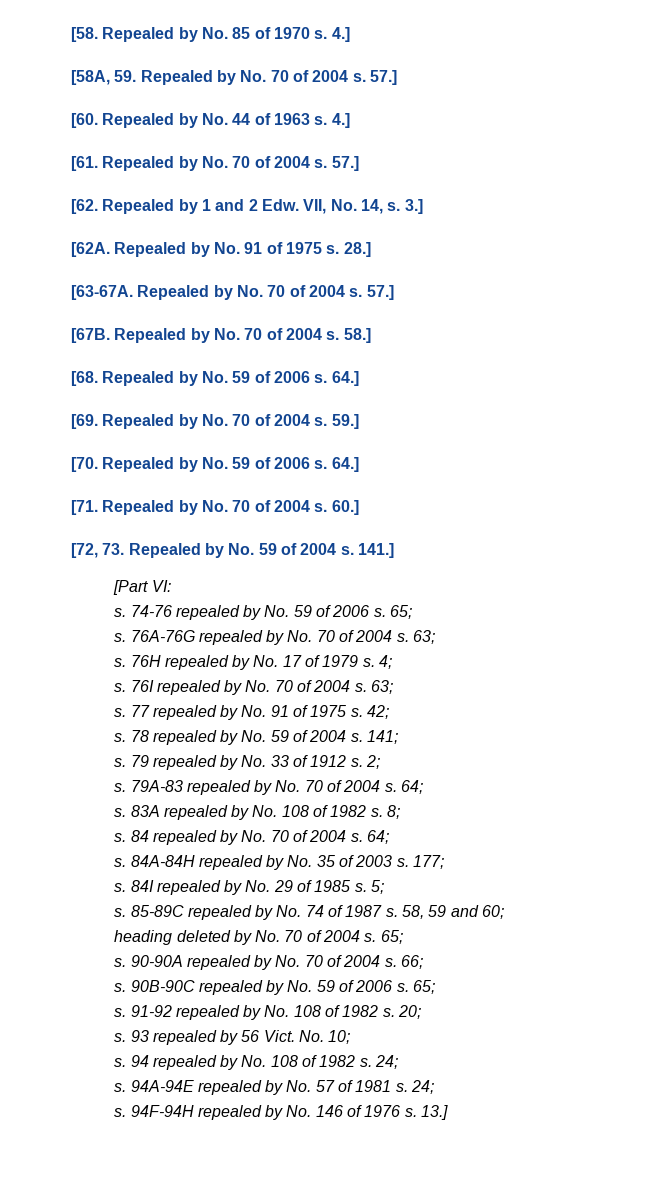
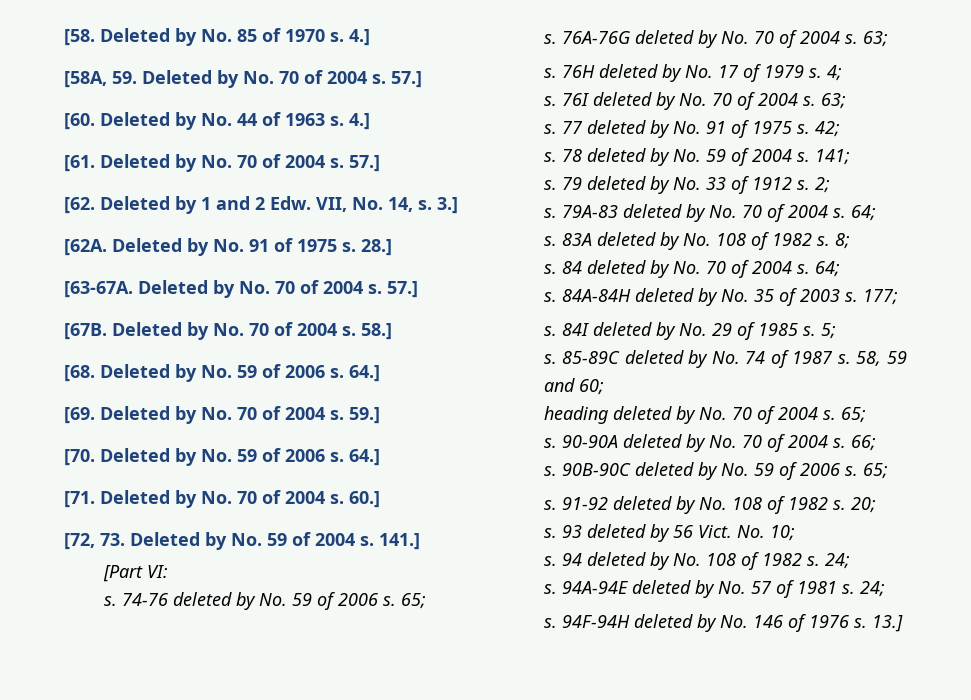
[102,27,175,42] Repealed -> [100,28,170,42] Deleted
[140,70,213,85] Repealed -> [142,70,212,84] Deleted
[102,113,175,128] Repealed -> [100,112,170,126] Deleted
[102,156,175,171] Repealed -> [100,154,170,168] Deleted
[102,199,175,214] Repealed -> [100,196,170,210] Deleted
[114,242,187,257] Repealed -> [112,238,182,252] Deleted
[137,285,210,300] Repealed -> [138,280,208,294] Deleted
[114,328,187,343] Repealed -> [112,322,182,336] Deleted
[102,371,175,386] Repealed -> [100,364,170,378] Deleted
[102,414,175,429] Repealed -> [100,406,170,420] Deleted
[102,457,175,472] Repealed -> [100,448,170,462] Deleted
[102,500,175,515] Repealed -> [100,490,170,504] Deleted
[128,543,201,558] Repealed -> [130,532,200,546] Deleted
[175,605,240,620] repealed -> [172,592,232,606] deleted
[198,630,263,645] repealed -> [634,30,694,44] deleted
[164,655,229,670] repealed -> [598,64,658,78] deleted
[156,680,221,695] repealed -> [592,92,652,106] deleted
[152,705,217,720] repealed -> [586,120,646,134] deleted
[152,730,217,745] repealed -> [586,148,646,162] deleted
[152,755,217,770] repealed -> [586,176,646,190] deleted
[186,780,251,795] repealed -> [622,204,682,218] deleted
[163,805,228,820] repealed -> [596,232,656,246] deleted
[152,830,217,845] repealed -> [586,260,646,274] deleted
[198,855,263,870] repealed -> [634,288,694,302] deleted
[156,880,221,895] repealed -> [592,322,652,336] deleted
[187,905,252,920] repealed -> [624,350,684,364] deleted
[186,955,251,970] repealed -> [622,434,682,448] deleted
[198,980,263,995] repealed -> [634,462,694,476] deleted
[175,1005,240,1020] repealed -> [612,496,672,510] deleted
[152,1030,217,1045] repealed -> [586,524,646,538] deleted
[152,1055,217,1070] repealed -> [586,552,646,566] deleted
[197,1080,262,1095] repealed -> [631,580,691,594] deleted
[197,1105,262,1120] repealed -> [633,614,693,628] deleted

